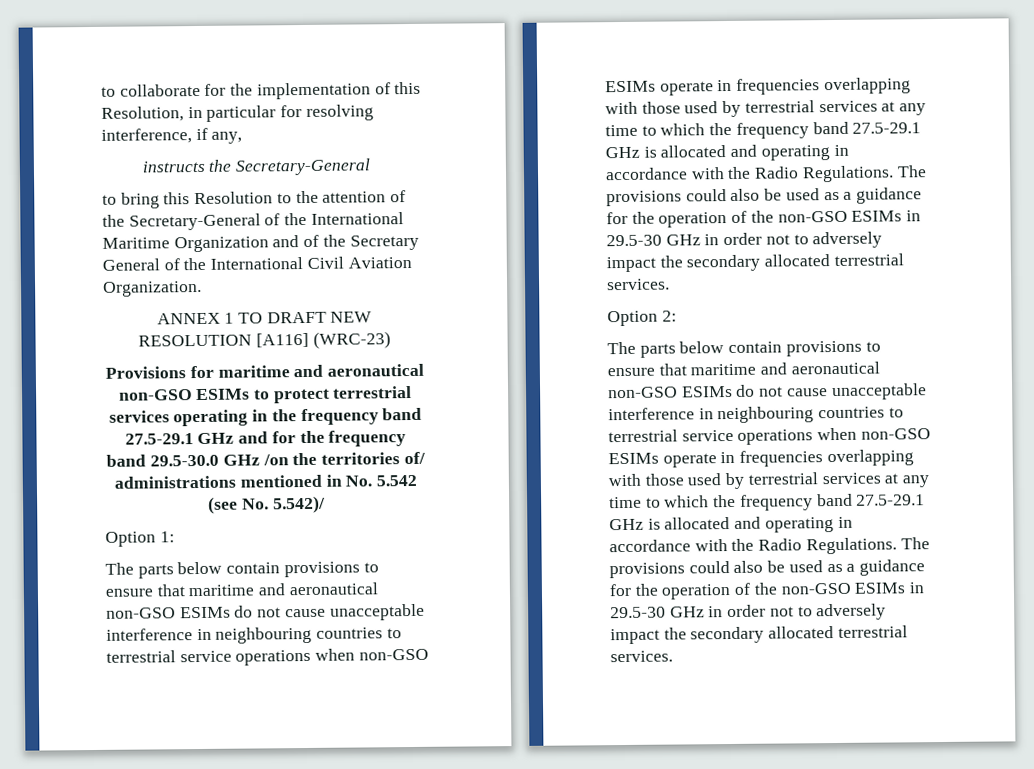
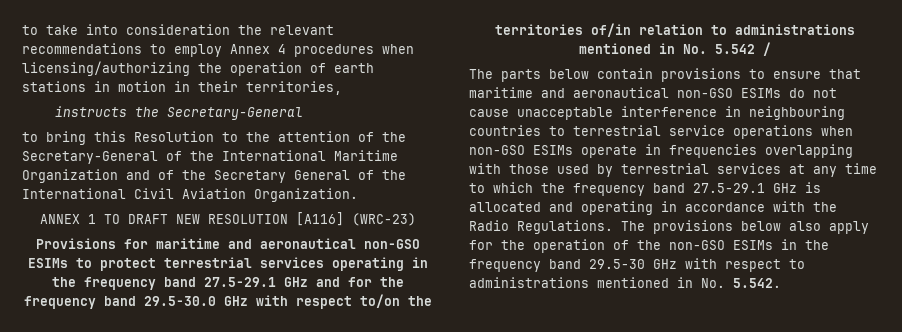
[101,81,422,100] [101,104,374,122] [101,127,243,144] to collaborate for the implementation of this Resolution, in particular for resolving interference, if any, -> [22,24,334,35] [22,43,414,57] [22,61,374,76] [22,81,342,95] to take into consideration the relevant recommendations to employ Annex 4 procedures when licensing/authorizing the operation of earth stations in motion in their territories,
[262,451,426,466] /on the territories of/ -> [255,294,432,309] [494,23,727,37] with respect to/on the territories of/in relation to
[208,495,326,514] [105,531,175,547] (see No. 5.542)/ // Option 1: -> [762,42,771,56] /
[685,187,923,204] [606,210,922,228] [606,231,883,249] [606,253,904,273] [607,278,670,291] [607,310,677,327] [607,340,881,358] [607,361,880,377] [608,383,927,401] [608,406,904,424] [608,427,931,445] [608,449,914,468] [608,472,930,490] [609,493,926,511] [609,516,853,533] [609,537,930,555] [609,559,926,579] [609,582,925,600] [610,603,887,621] [610,625,908,645] [610,650,673,663] could also be used as a guidance for the operation of the non-GSO ESIMs in 29.5-30 GHz in order not to adversely impact the secondary allocated terrestrial services. // Option 2: // The parts below contain provisions to ensure that maritime and aeronautical non-GSO ESIMs do not cause unacceptable interference in neighbouring countries to terrestrial service operations when non-GSO ESIMs operate in frequencies overlapping with those used by terrestrial services at any time to which the frequency band 27.5-29.1 GHz is allocated and operating in accordance with the Radio Regulations. The provisions could also be used as a guidance for the operation of the non-GSO ESIMs in 29.5-30 GHz in order not to adversely impact the secondary allocated terrestrial services. -> [741,221,869,234] [469,239,829,253] [469,258,805,272] [469,277,781,288] below also apply for the operation of the non-GSO ESIMs in the frequency band 29.5-30 GHz with respect to administrations mentioned in No. 5.542.

